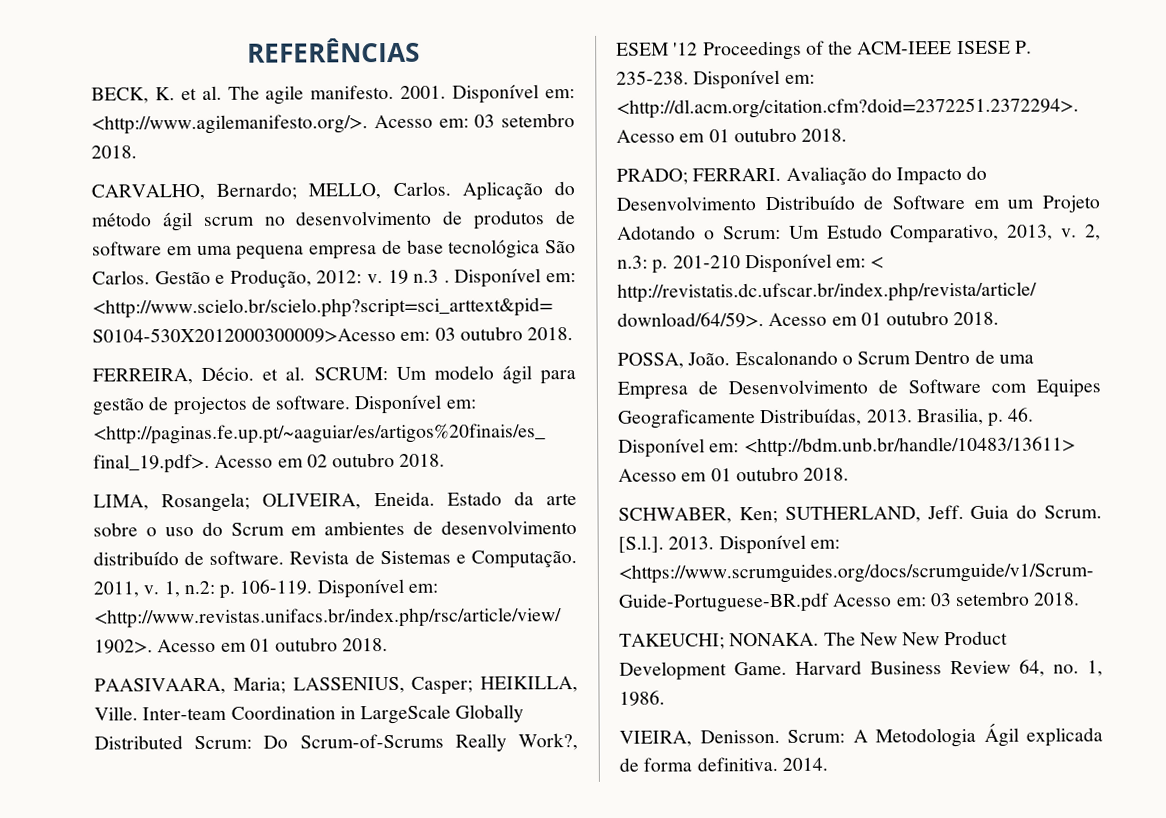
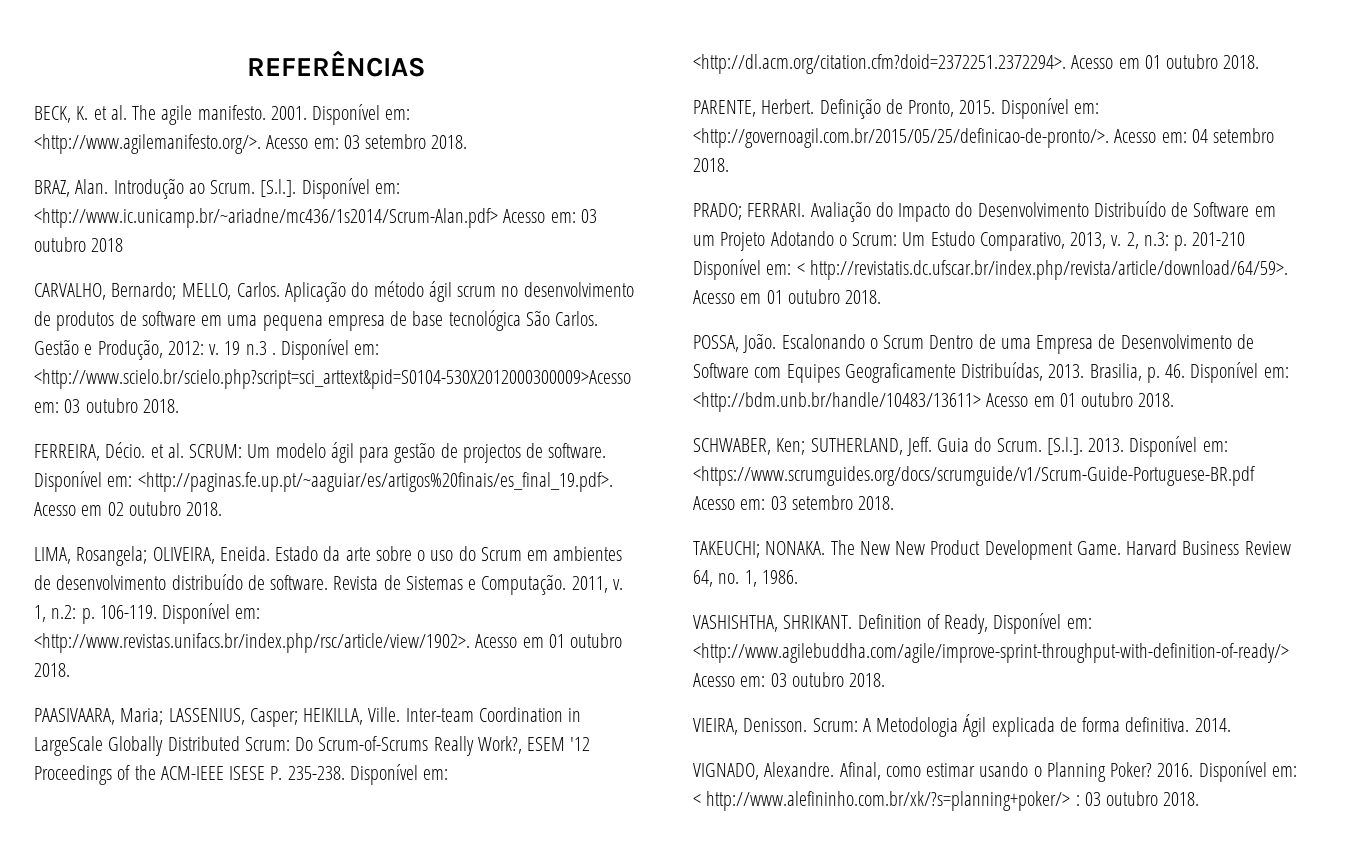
(137, 152) none -> [34,178,400,199] [34,208,597,228] [34,237,124,252] // BRAZ, Alan. Introdução ao Scrum. [S.l.]. Disponível em: <http://www.ic.unicamp.br/~ariadne/mc436/1s2014/Scrum-Alan.pdf> Acesso em: 03 outubro 2018
(848, 135) none -> [693,98,1099,119] [693,128,1275,148] [693,158,729,172] // PARENTE, Herbert. Definição de Pronto, 2015. Disponível em: <http://governoagil.com.br/2015/05/25/definicao-de-pronto/>. Acesso em: 04 setembro 2018.
(665, 698) none -> [693,613,1092,634] [693,643,1289,663] [693,672,886,687] // VASHISHTHA, SHRIKANT. Definition of Ready, Disponível em: <http://www.agilebuddha.com/agile/improve-sprint-throughput-with-definition-of-ready/> Acesso em: 03 outubro 2018.
(828, 764) none -> [693,761,1297,782] [693,791,1200,811] // VIGNADO, Alexandre. Afinal, como estimar usando o Planning Poker? 2016. Disponível em: < http://www.alefininho.com.br/xk/?s=planning+poker/> : 03 outubro 2018.

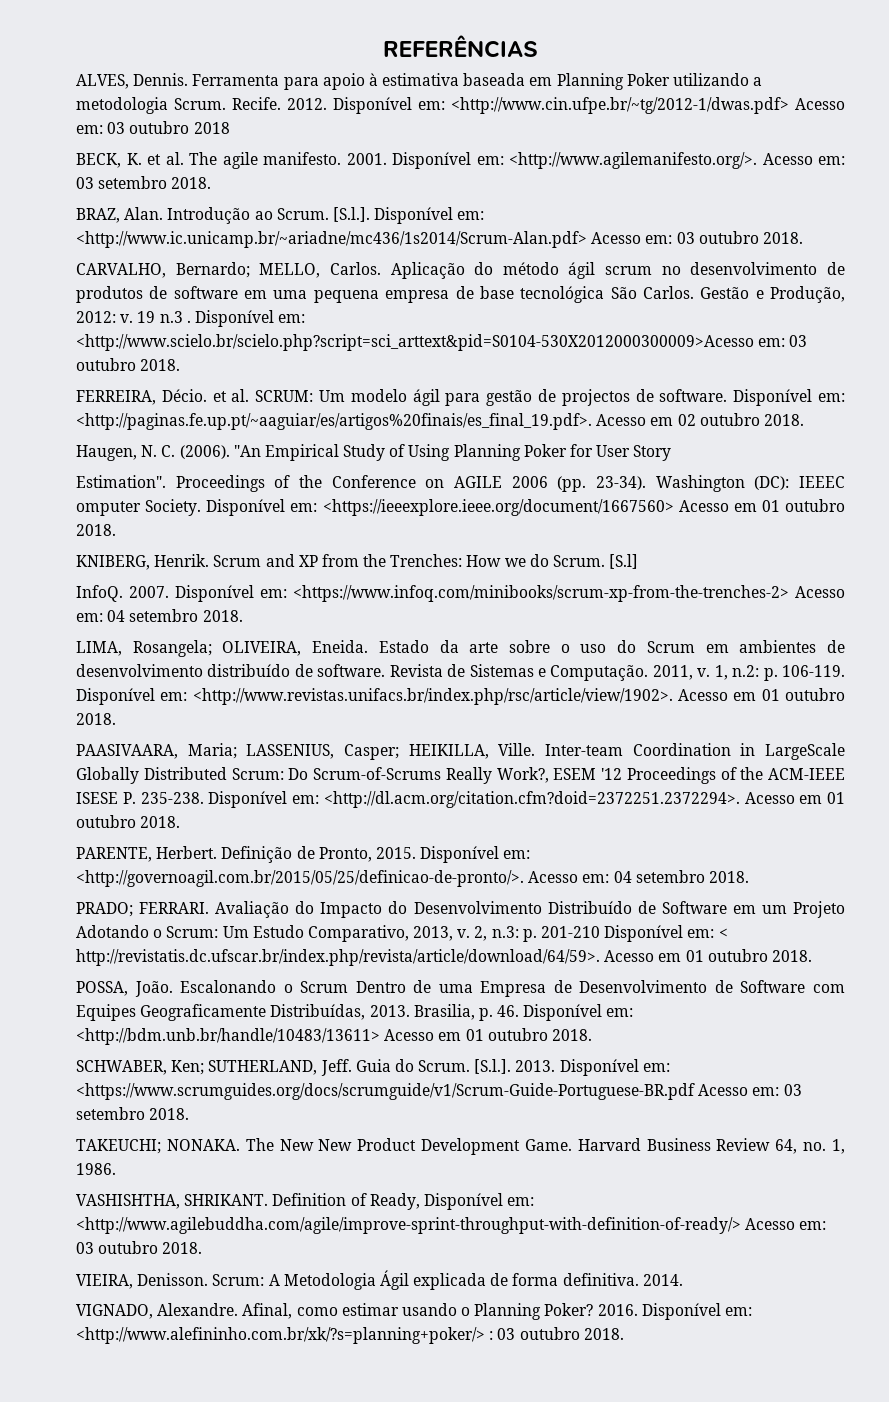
(426, 63) none -> [76,73,763,90] [76,97,845,114] [76,121,230,134] // ALVES, Dennis. Ferramenta para apoio à estimativa baseada em Planning Poker utilizando a metodologia Scrum. Recife. 2012. Disponível em: <http://www.cin.ufpe.br/~tg/2012-1/dwas.pdf> Acesso em: 03 outubro 2018
[91,238,124,252] 2018 -> [762,232,803,244] 2018.
(223, 509) none -> [76,444,672,461] [76,475,845,492] [76,499,845,516] [76,524,116,536] [76,554,639,570] [76,585,845,602] [76,609,243,622] // Haugen, N. C. (2006). "An Empirical Study of Using Planning Poker for User Story // Estimation". Proceedings of the Conference on AGILE 2006 (pp. 23-34). Washington (DC): IEEEC omputer Society. Disponível em: <https://ieeexplore.ieee.org/document/1667560> Acesso em 01 outubro 2018. // KNIBERG, Henrik. Scrum and XP from the Trenches: How we do Scrum. [S.l] // InfoQ. 2007. Disponível em: <https://www.infoq.com/minibooks/scrum-xp-from-the-trenches-2> Acesso em: 04 setembro 2018.
[693,791,1071,811] < http://www.alefininho.com.br/xk/?s=planning+poker/> -> [76,1327,485,1344] <http://www.alefininho.com.br/xk/?s=planning+poker/>

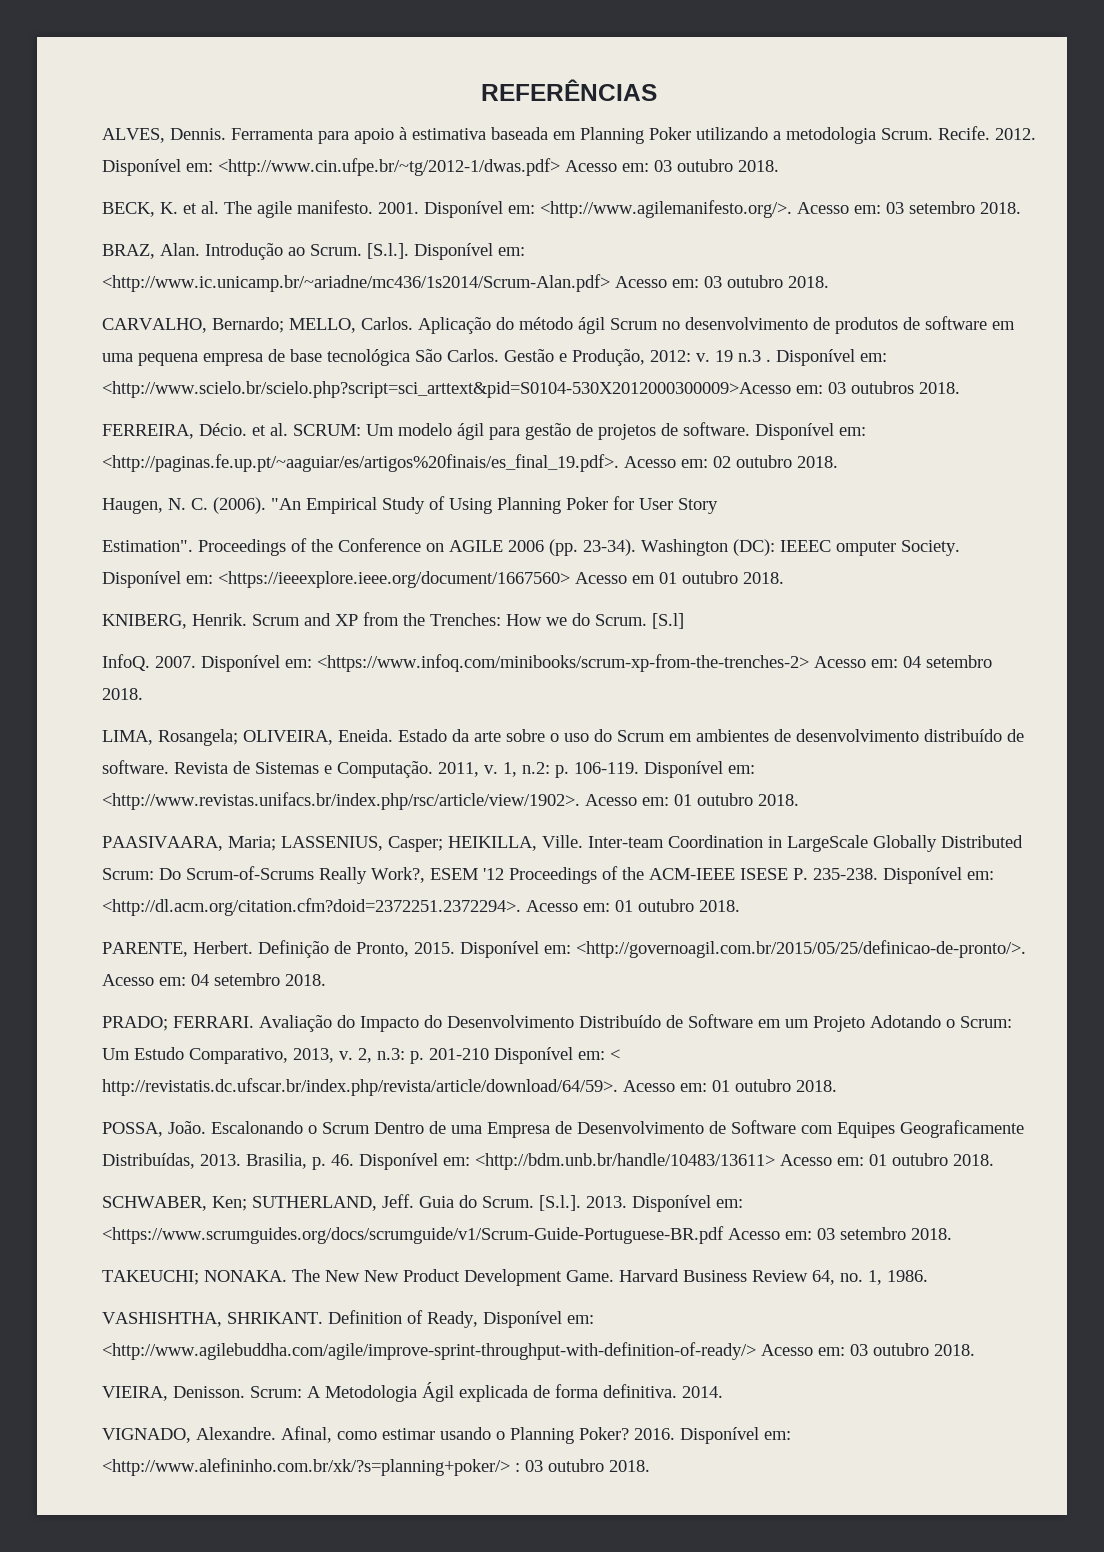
[193,122,230,134] 2018 -> [738,160,779,172] 2018.
[605,266,653,275] scrum -> [610,318,658,330] Scrum
[76,358,136,371] outubro -> [851,381,914,394] outubros
[561,389,630,406] projectos -> [598,424,656,440] projetos
[650,417,674,426] em -> [681,459,708,468] em:
[733,692,757,701] em -> [642,797,669,806] em:
[799,795,823,804] em -> [583,903,610,912] em:
[658,953,682,962] em -> [680,1083,707,1092] em:
[438,1032,462,1041] em -> [837,1157,864,1166] em:

